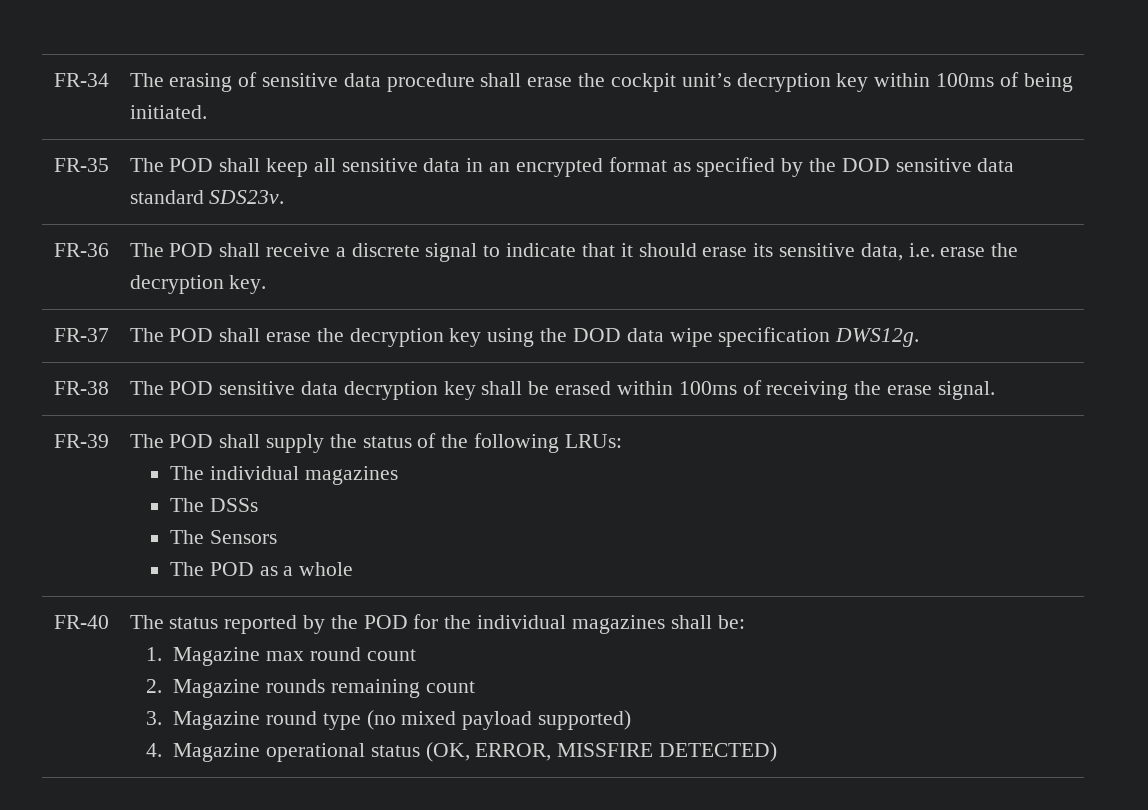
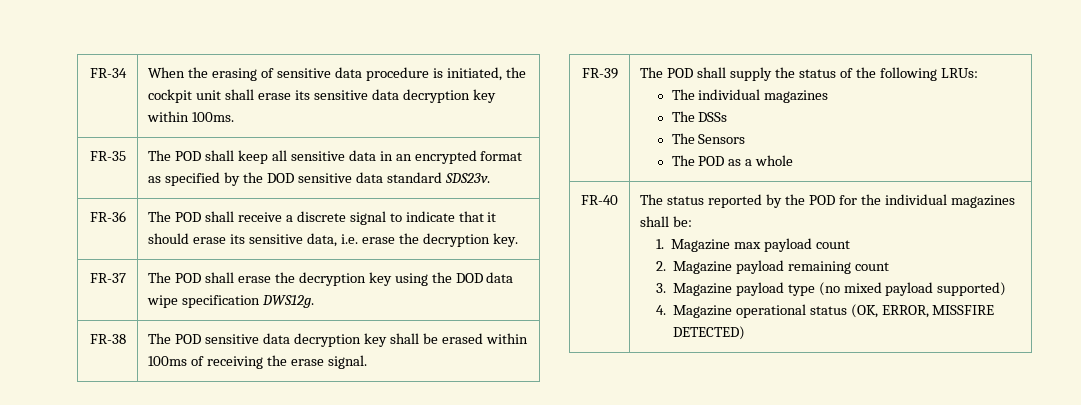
[129,73,164,87] The -> [148,67,209,78] When the
[480,72,1073,92] [129,105,207,119] shall erase the cockpit unit’s decryption key within 100ms of being initiated. -> [432,67,526,81] [148,89,496,103] [147,111,235,122] is initiated, the cockpit unit shall erase its sensitive data decryption key within 100ms.
[309,647,361,661] round -> [763,238,812,252] payload
[265,679,325,693] rounds -> [735,260,784,274] payload
[265,711,317,725] round -> [735,282,784,296] payload

